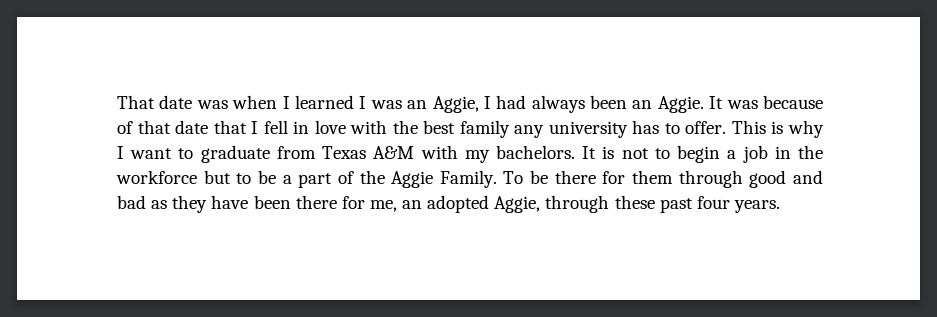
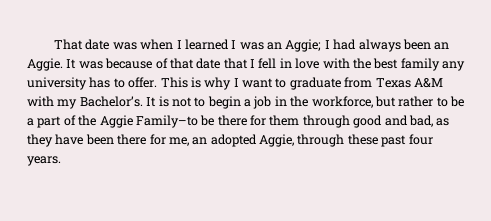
[432,96,479,113] Aggie, -> [285,39,322,52] Aggie;
[496,145,575,159] bachelors. -> [79,96,143,107] Bachelor’s.
[116,170,231,184] workforce but -> [311,96,434,108] workforce, but rather
[439,170,524,188] Family. To -> [135,115,198,128] Family–to
[117,195,146,209] bad -> [408,115,433,127] bad,

